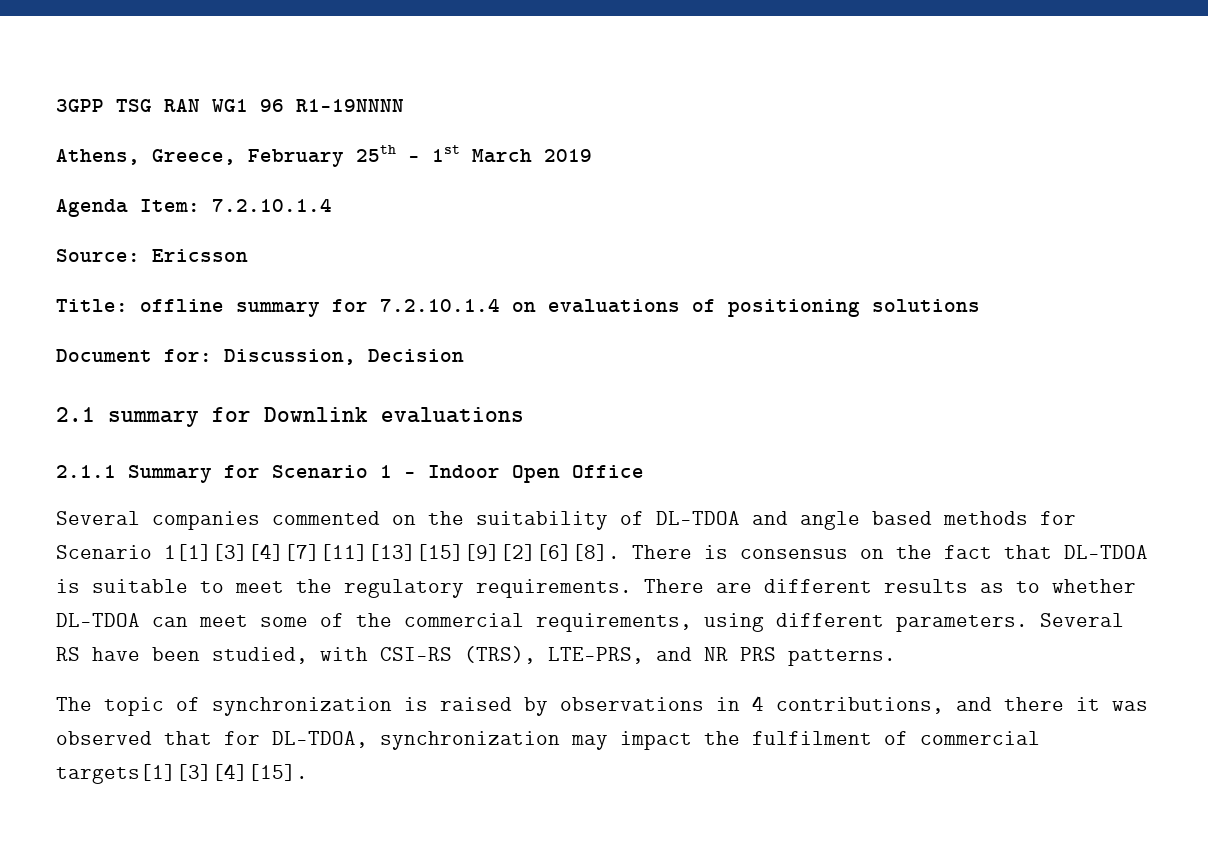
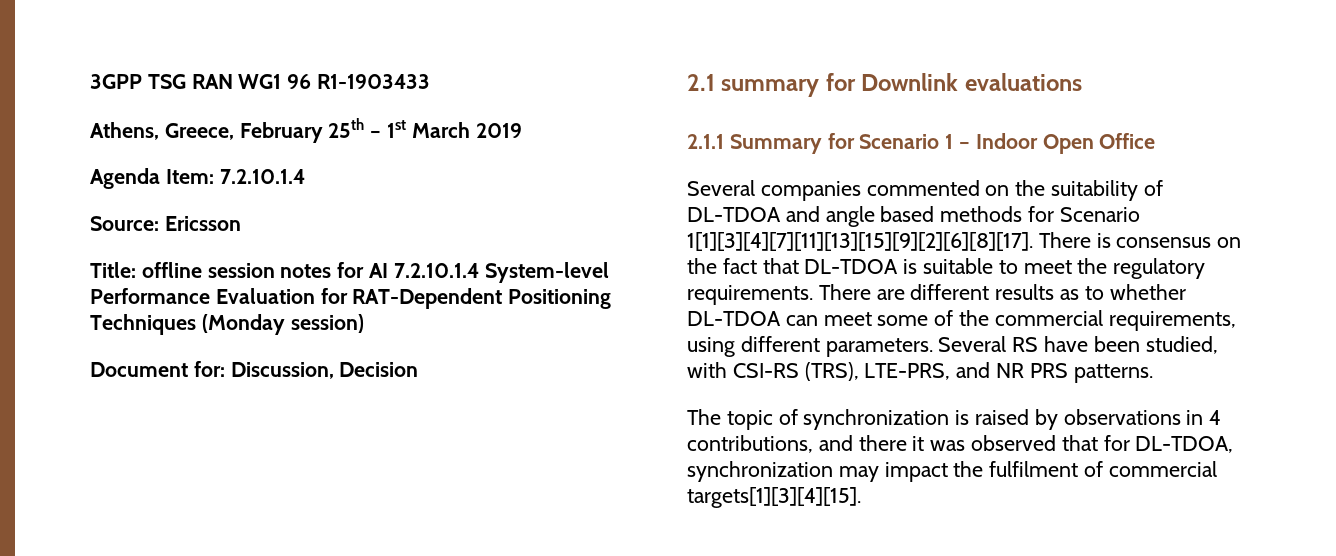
[296,99,404,112] R1-19NNNN -> [317,74,431,89] R1-1903433
[236,298,980,317] summary for 7.2.10.1.4 on evaluations of positioning solutions -> [207,262,609,283] [90,288,612,309] [90,314,364,335] session notes for AI 7.2.10.1.4 System-level Performance Evaluation for RAT-Dependent Positioning Techniques (Monday session)
[164,544,620,561] 1[1][3][4][7][11][13][15][9][2][6][8]. -> [687,232,1033,251] 1[1][3][4][7][11][13][15][9][2][6][8][17].

